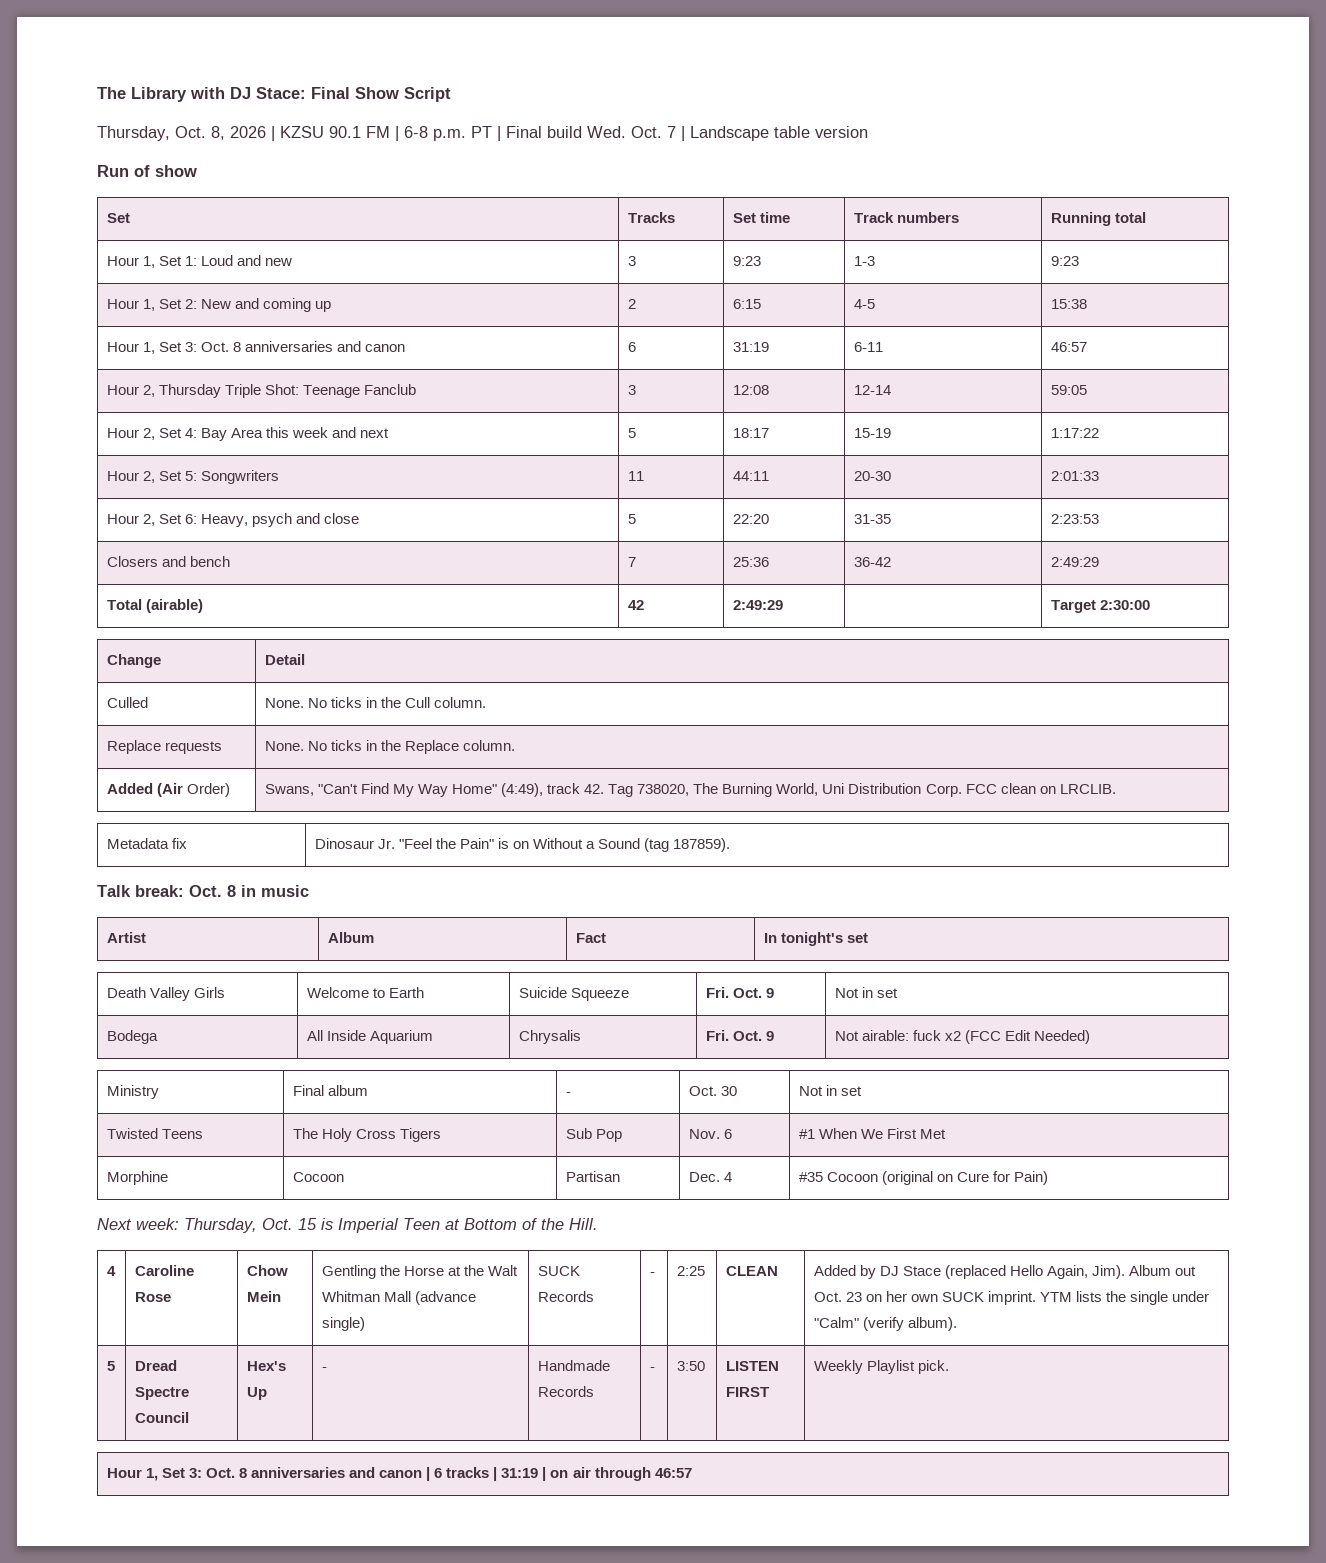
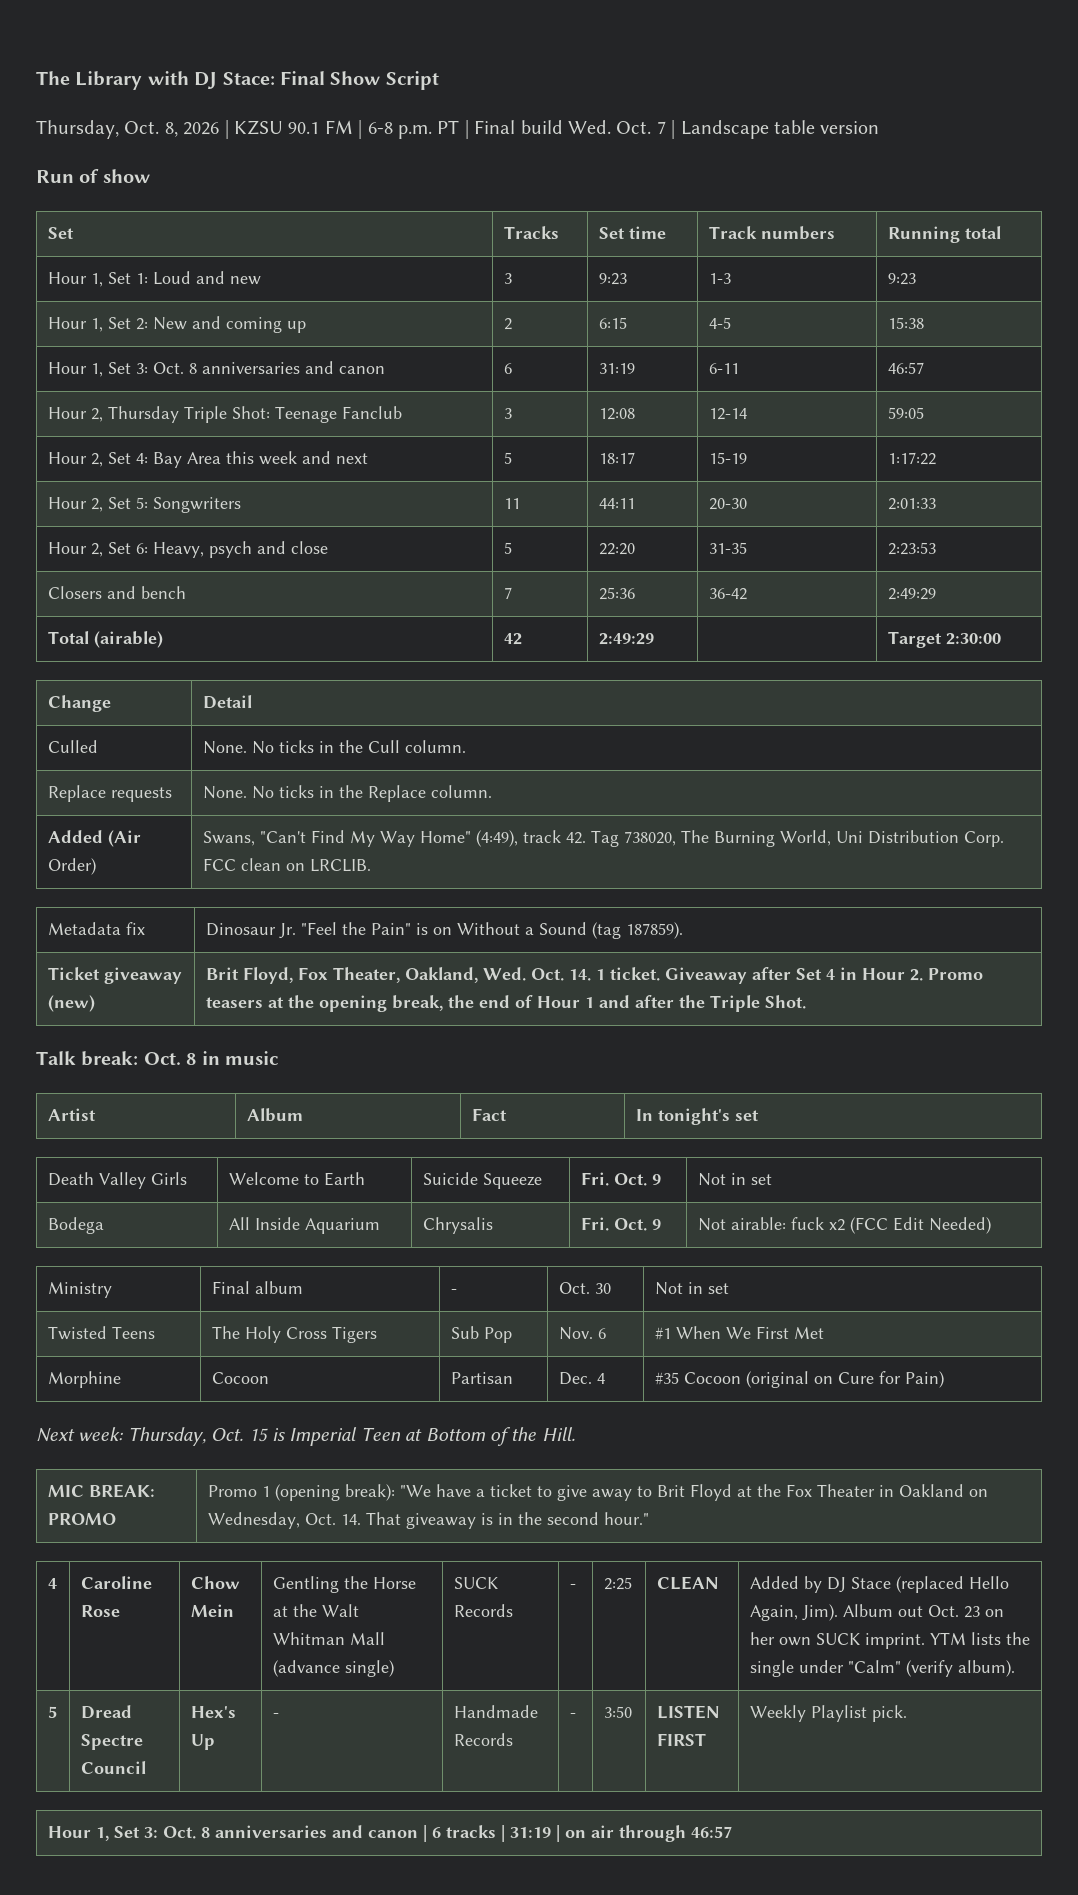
(731, 845) none -> [47,967,182,984] [47,995,95,1012] [205,967,983,984] [205,995,806,1012] // Ticket giveaway (new) | Brit Floyd, Fox Theater, Oakland, Wed. Oct. 14. 1 ticket. Giveaway after Set 4 in Hour 2. Promo teasers at the opening break, the end of Hour 1 and after the Triple Shot.
(598, 1224) none -> [47,1484,155,1498] [47,1513,116,1525] [207,1484,988,1501] [207,1512,649,1529] // MIC BREAK: PROMO | Promo 1 (opening break): "We have a ticket to give away to Brit Floyd at the Fox Theater in Oakland on Wednesday, Oct. 14. That giveaway is in the second hour."

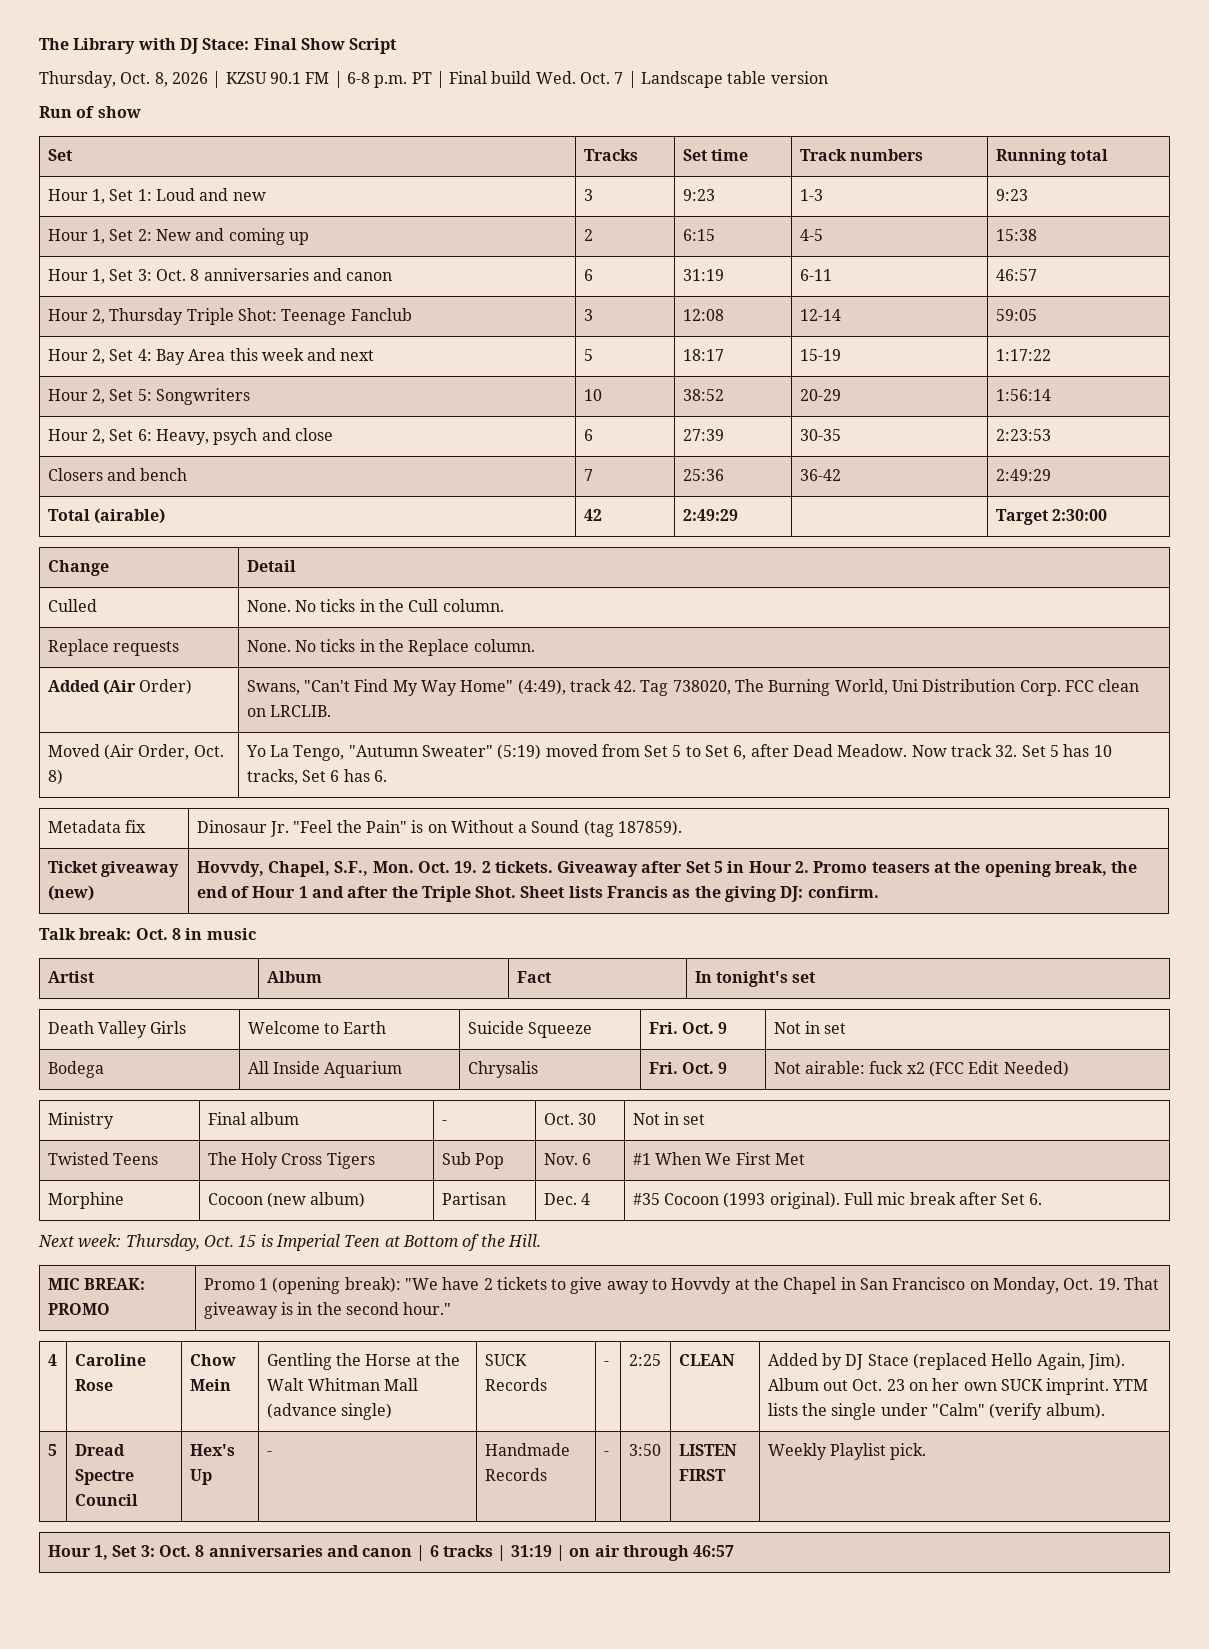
[503,498,520,509] [598,498,635,509] [708,498,747,510] [887,498,936,510] 11 | 44:11 | 20-30 | 2:01:33 -> [583,389,602,401] [682,389,724,401] [799,389,841,401] [995,389,1051,401] 10 | 38:52 | 20-29 | 1:56:14
[503,542,512,554] [598,543,635,555] [708,542,747,554] 5 | 22:20 | 31-35 -> [583,429,593,441] [682,429,724,441] [799,429,841,441] 6 | 27:39 | 30-35
(371, 865) none -> [47,744,224,760] [47,769,63,785] [245,744,1112,761] [246,769,387,785] // Moved (Air Order, Oct. 8) | Yo La Tengo, "Autumn Sweater" (5:19) moved from Set 5 to Set 6, after Dead Meadow. Now track 32. Set 5 has 10 tracks, Set 6 has 6.
[205,967,660,984] Brit Floyd, Fox Theater, Oakland, Wed. Oct. 14. 1 ticket. -> [196,861,553,877] Hovvdy, Chapel, S.F., Mon. Oct. 19. 2 tickets.
[825,969,835,980] 4 -> [714,861,724,873] 5
(806, 1002) none -> [520,886,879,902] Sheet lists Francis as the giving DJ: confirm.
(269, 1378) none -> [266,1192,366,1208] (new album)
[745,1371,944,1388] (original on Cure for Pain) -> [723,1192,1043,1209] (1993 original). Full mic break after Set 6.
[475,1484,532,1497] a ticket -> [483,1277,547,1290] 2 tickets
[656,1484,988,1501] [207,1512,361,1529] Brit Floyd at the Fox Theater in Oakland on Wednesday, Oct. 14. -> [671,1277,1120,1294] Hovvdy at the Chapel in San Francisco on Monday, Oct. 19.

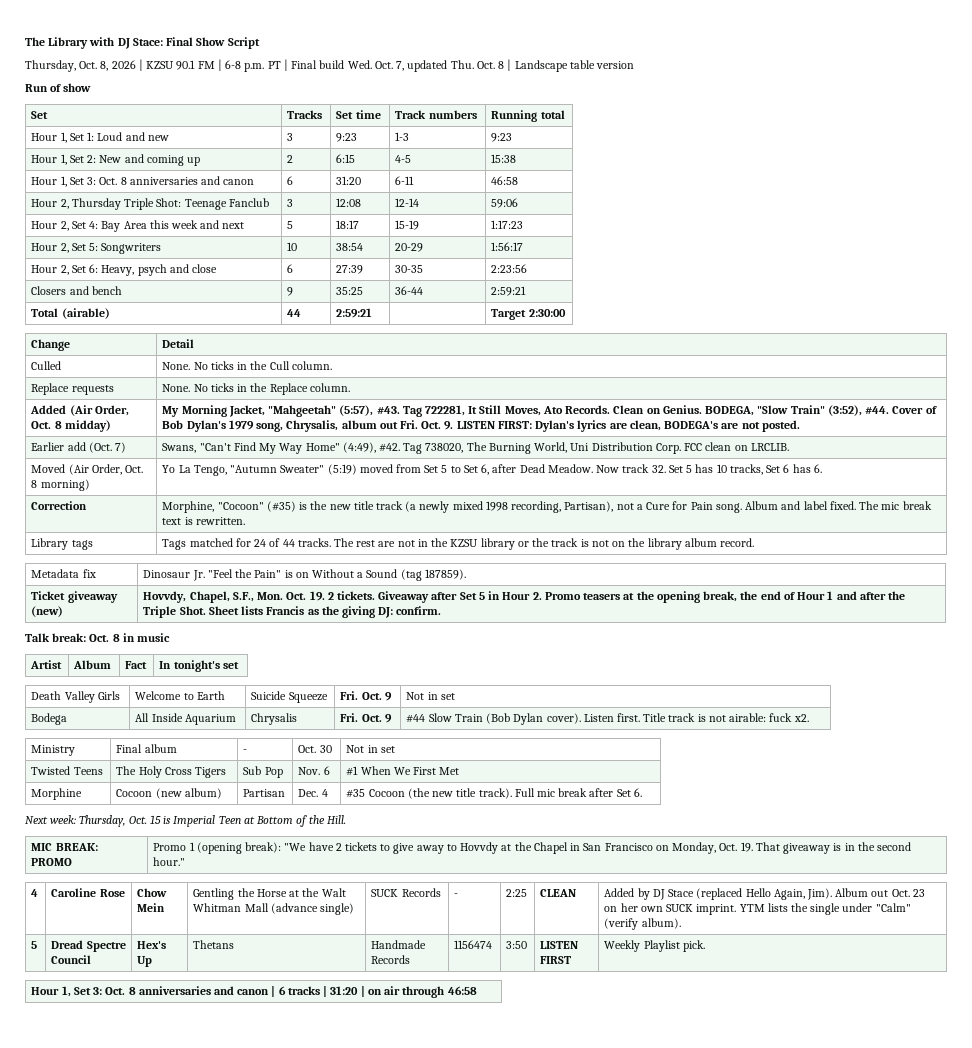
[614,72,624,84] 7 -> [396,60,505,72] 7, updated Thu. Oct. 8
[682,269,724,281] 31:19 -> [336,176,362,185] 31:20
[995,269,1037,281] 46:57 -> [491,176,519,185] 46:58
[995,309,1037,321] 59:05 -> [491,198,519,208] 59:06
[995,349,1051,361] 1:17:22 -> [491,220,524,229] 1:17:23
[682,389,724,401] 38:52 -> [336,243,364,251] 38:54
[995,389,1051,401] 1:56:14 -> [491,242,524,251] 1:56:17
[995,429,1051,441] 2:23:53 -> [491,264,528,273] 2:23:56
[583,469,593,481] [682,469,724,481] [799,469,841,481] [995,469,1051,481] 7 | 25:36 | 36-42 | 2:49:29 -> [287,287,294,296] [336,287,364,295] [395,286,424,295] [491,286,527,296] 9 | 35:25 | 36-44 | 2:59:21
[583,509,602,521] [682,509,738,521] 42 | 2:49:29 -> [287,309,302,317] [336,308,373,318] 44 | 2:59:21
[139,679,193,695] Order) -> [94,405,129,416] [31,420,111,432] [162,405,937,417] [162,420,800,432] [31,442,127,453] Order, Oct. 8 midday) | My Morning Jacket, "Mahgeetah" (5:57), #43. Tag 722281, It Still Moves, Ato Records. Clean on Genius. BODEGA, "Slow Train" (3:52), #44. Cover of Bob Dylan's 1979 song, Chrysalis, album out Fri. Oct. 9. LISTEN FIRST: Dylan's lyrics are clean, BODEGA's are not posted. // Earlier add (Oct. 7)
[569,679,637,692] track 42. -> [378,443,400,452] #42.
[47,769,63,785] 8) -> [31,479,90,491] 8 morning)
(387, 776) none -> [31,501,88,510] [162,501,932,513] [162,517,245,525] [31,538,93,550] [162,538,755,550] // Correction | Morphine, "Cocoon" (#35) is the new title track (a newly mixed 1998 recording, Partisan), not a Cure for Pain song. Album and label fixed. The mic break text is rewritten. // Library tags | Tags matched for 24 of 44 tracks. The rest are not in the KZSU library or the track is not on the library album record.
[773,1061,1069,1077] Not airable: fuck x2 (FCC Edit Needed) -> [406,713,809,725] #44 Slow Train (Bob Dylan cover). Listen first. Title track is not airable: fuck x2.
[723,1192,840,1209] (1993 original). -> [407,788,512,799] (the new title track).
[266,1451,272,1456] - -> [193,940,235,949] Thetans
[603,1451,609,1456] - -> [454,940,493,949] 1156474
[510,1545,552,1557] 31:19 -> [330,986,359,995] 31:20
[693,1545,735,1557] 46:57 -> [447,986,477,995] 46:58

